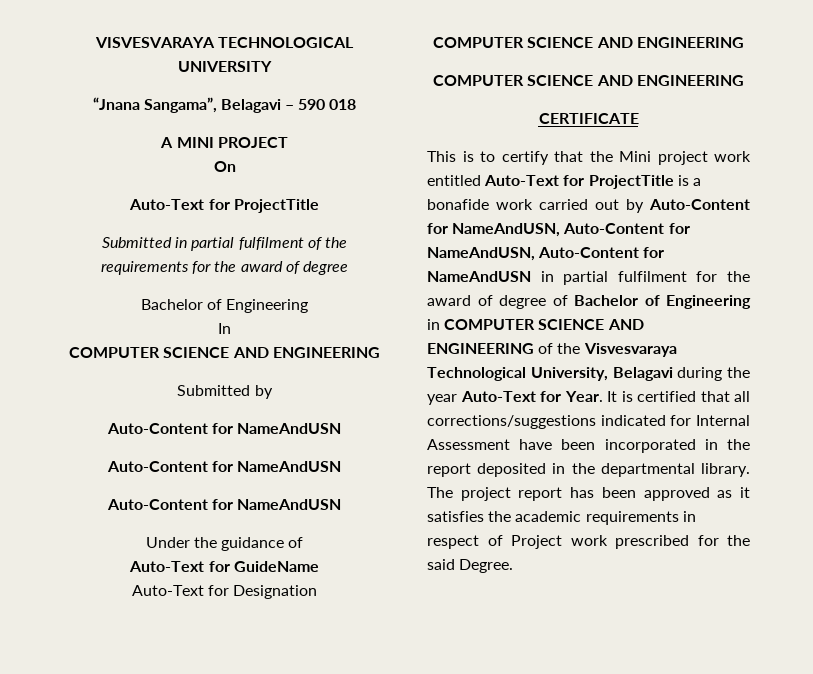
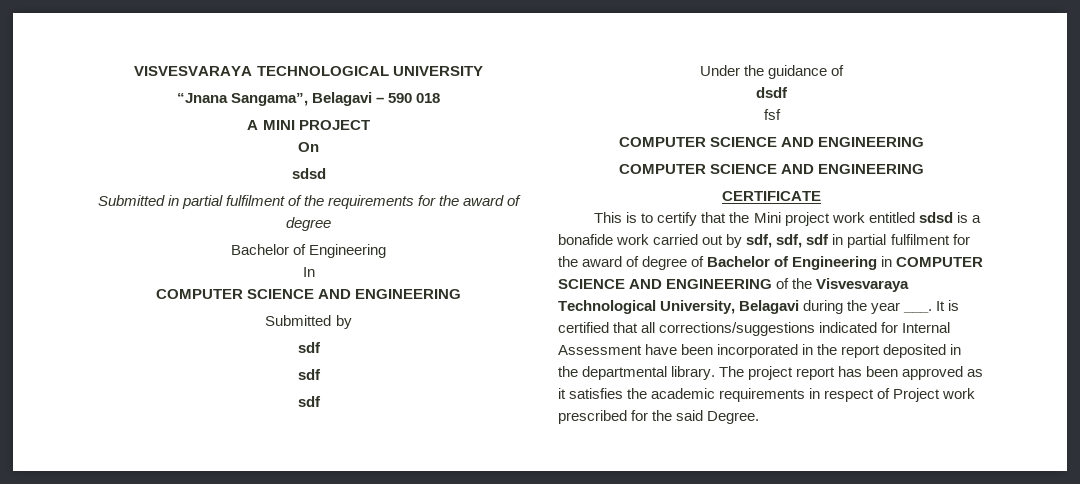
[129,199,319,213] Auto-Text for ProjectTitle -> [291,168,326,179] sdsd
[106,423,342,434] [106,461,342,472] [106,499,342,510] [145,537,304,551] [129,561,319,572] [131,585,318,599] Auto-Content for NameAndUSN // Auto-Content for NameAndUSN // Auto-Content for NameAndUSN // Under the guidance of // Auto-Text for GuideName // Auto-Text for Designation -> [297,342,321,353] [297,369,321,380] [297,396,321,407] [699,65,845,79] [756,87,788,98] [763,109,781,120] sdf // sdf // sdf // Under the guidance of // dsdf // fsf
[484,175,674,189] Auto-Text for ProjectTitle -> [918,212,953,223] sdsd
[649,199,750,210] [427,223,690,237] [427,247,665,261] [427,271,531,282] Auto-Content for NameAndUSN, Auto-Content for NameAndUSN, Auto-Content for NameAndUSN -> [746,234,830,248] sdf, sdf, sdf
[460,391,603,402] Auto-Text for Year. -> [903,309,933,313] ___.

